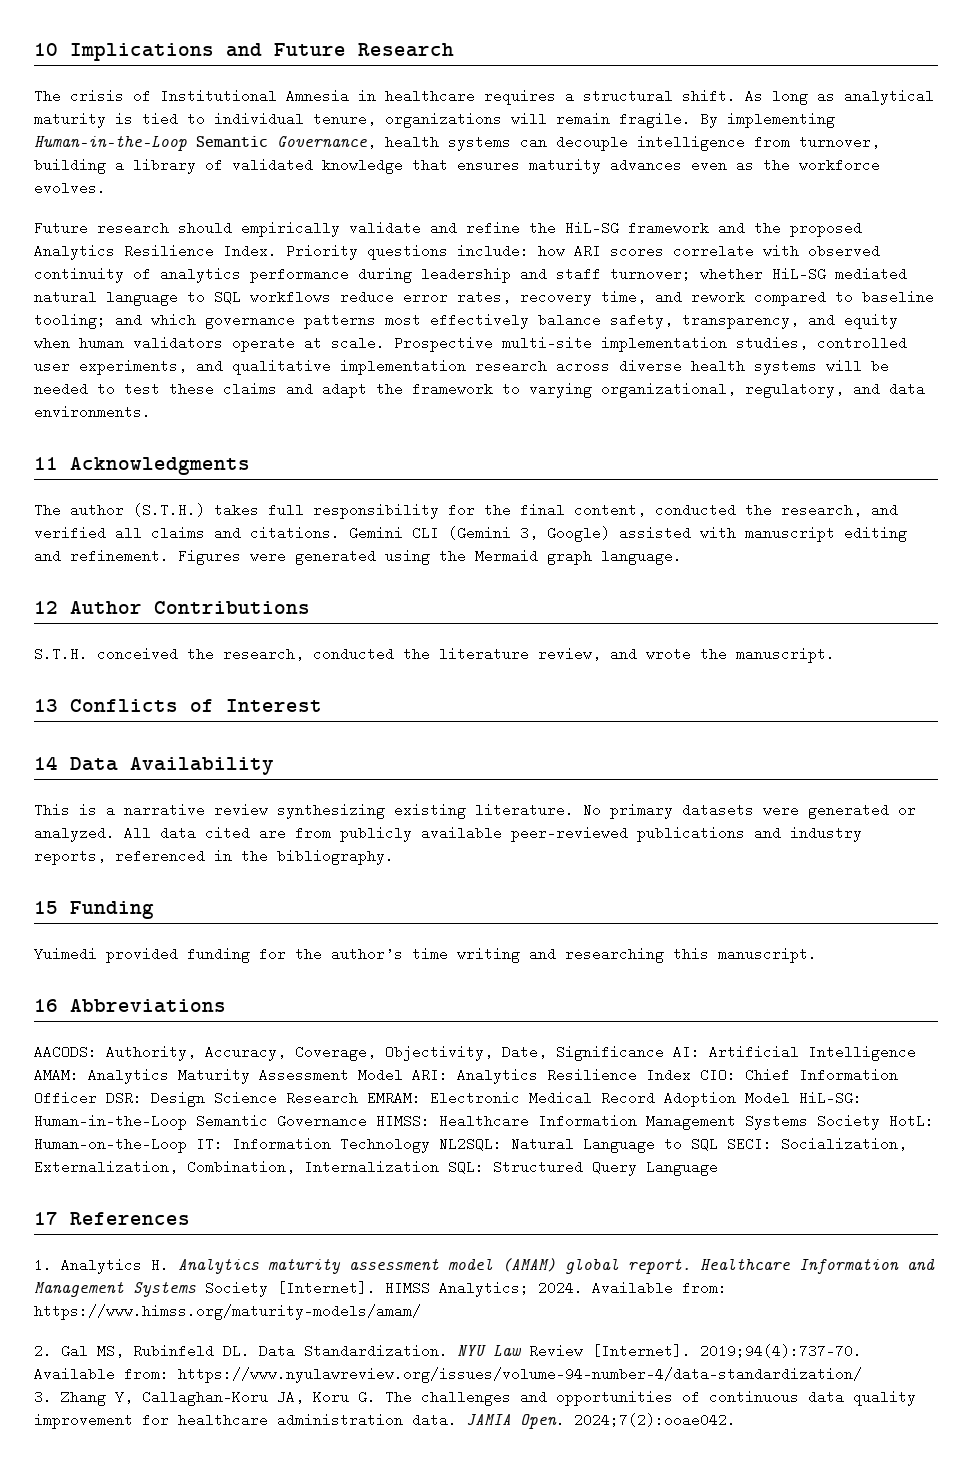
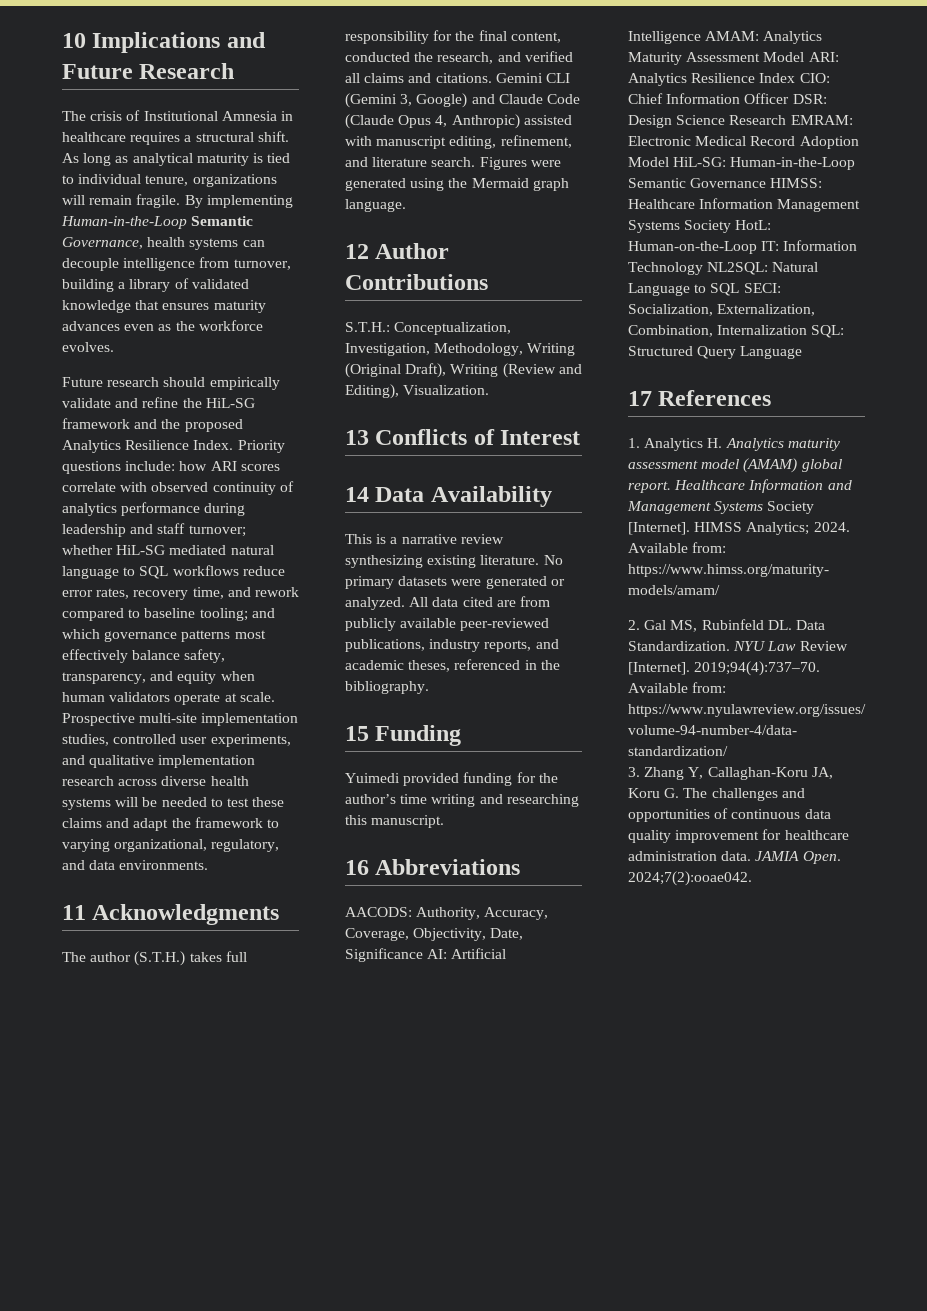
[619,526,907,542] [34,549,169,563] assisted with manuscript editing and refinement. -> [471,94,580,104] [345,114,572,129] [345,135,572,149] [345,157,476,167] and Claude Code (Claude Opus 4, Anthropic) assisted with manuscript editing, refinement, and literature search.
[34,647,835,663] S.T.H. conceived the research, conducted the literature review, and wrote the manuscript. -> [345,322,512,335] [345,343,576,356] [345,363,582,378] [345,384,490,399] S.T.H.: Conceptualization, Investigation, Methodology, Writing (Original Draft), Writing (Review and Editing), Visualization.
[637,826,862,842] [34,849,106,865] publications and industry reports, -> [345,639,559,652] [345,660,451,672] publications, industry reports, and academic theses,

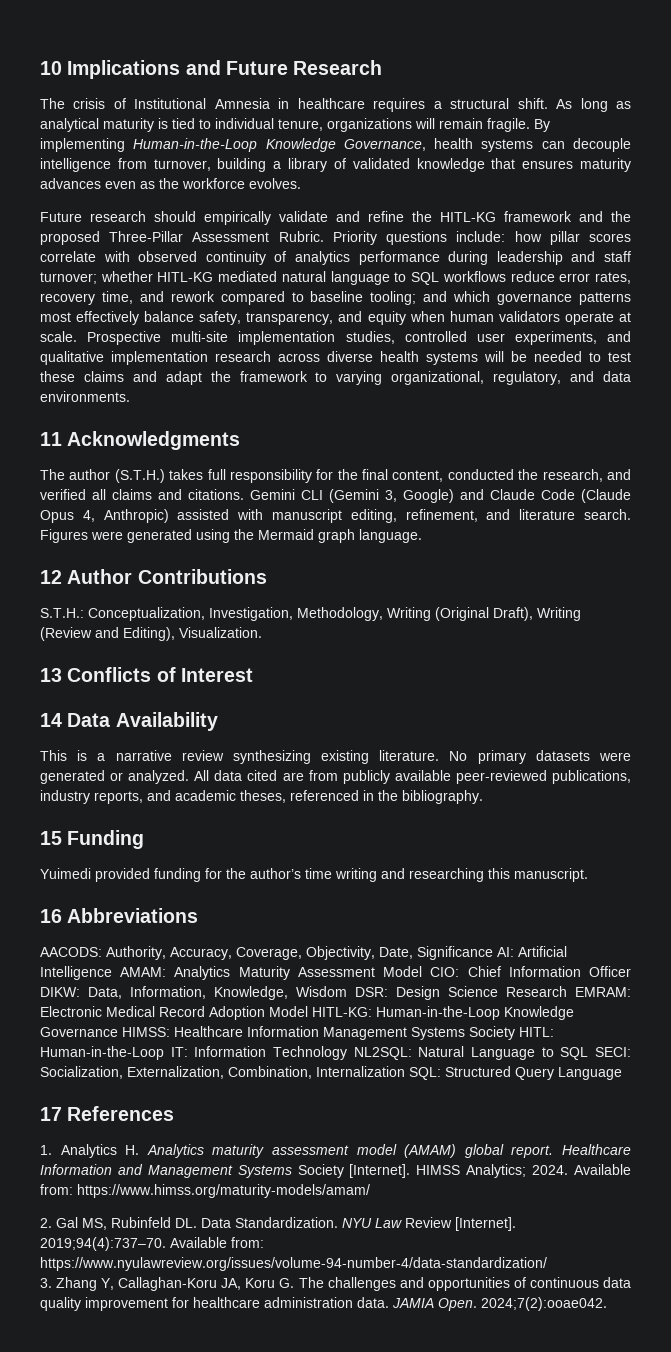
[191,216,254,226] Semantic -> [265,138,336,152] Knowledge
[205,398,255,408] HiL-SG -> [440,212,496,222] HITL-KG
[62,440,234,453] Analytics Resilience Index. -> [109,231,324,242] Three-Pillar Assessment Rubric.
[210,461,237,471] ARI -> [549,231,580,245] pillar
[116,545,166,555] HiL-SG -> [157,272,214,282] HITL-KG
[808,52,839,62] [628,73,830,86] [628,93,790,104] ARI: Analytics Resilience Index CIO: Chief Information Officer -> [430,966,631,977] [40,986,347,1000] CIO: Chief Information Officer DIKW: Data, Information, Knowledge, Wisdom
[673,157,856,170] [628,178,686,188] HiL-SG: Human-in-the-Loop Semantic -> [312,1006,574,1020] HITL-KG: Human-in-the-Loop Knowledge
[735,220,772,230] [628,241,757,254] HotL: Human-on-the-Loop -> [519,1027,554,1037] [40,1046,164,1060] HITL: Human-in-the-Loop

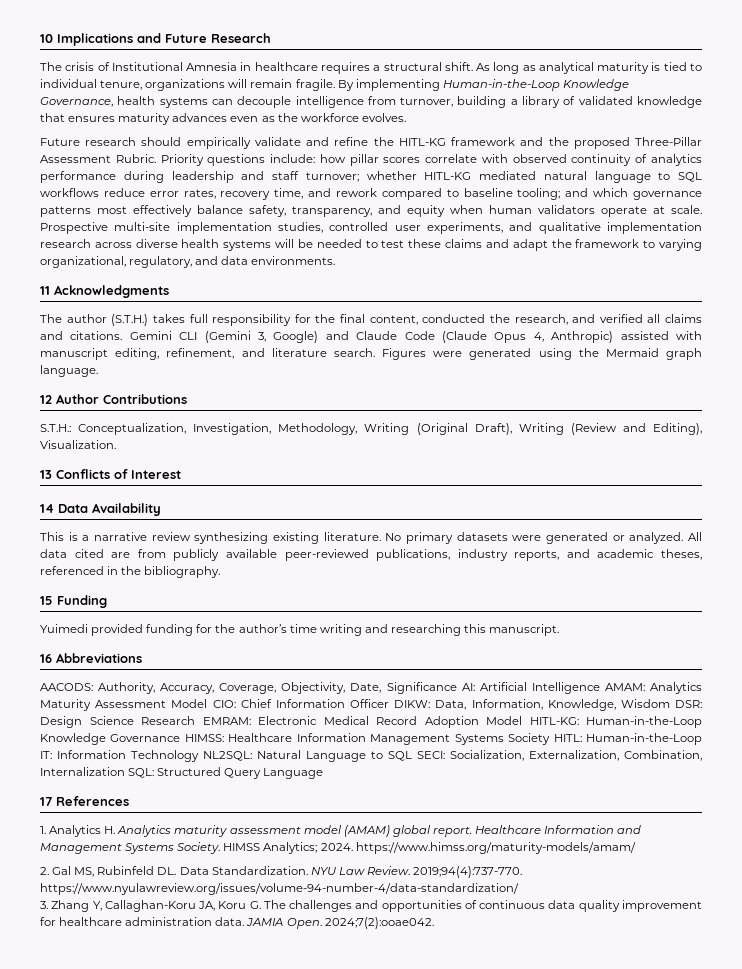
[297,1164,411,1178] Society [Internet]. -> [177,842,221,854] Society.
[574,1164,632,1175] [40,1184,73,1195] Available from: -> (353, 847) none
[405,1217,516,1231] [40,1237,264,1251] Review [Internet]. 2019;94(4):737–70. Available from: -> [366,866,523,878] Review. 2019;94(4):737-770.

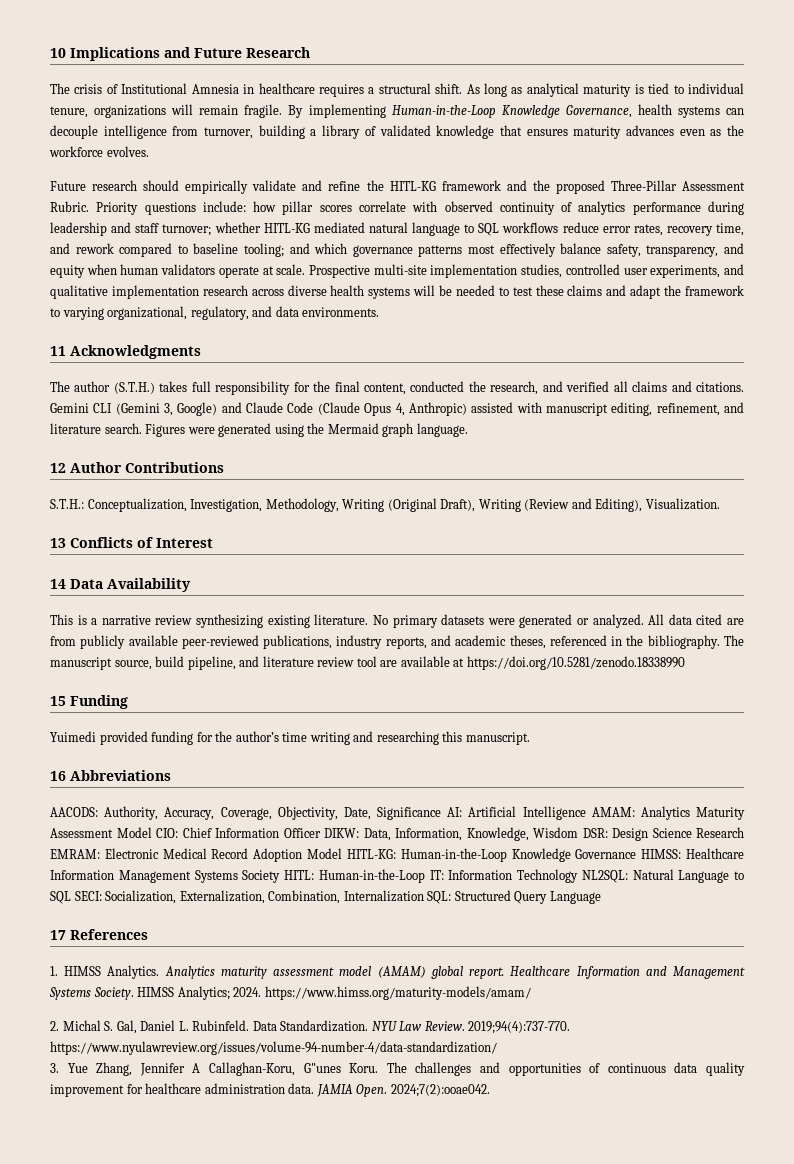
(221, 572) none -> [724,635,745,646] [50,656,685,670] The manuscript source, build pipeline, and literature review tool are available at https://doi.org/10.5281/zenodo.18338990
[49,825,116,837] Analytics H. -> [64,965,160,979] HIMSS Analytics.
[52,866,177,877] Gal MS, Rubinfeld DL. -> [62,1020,250,1034] Michal S. Gal, Daniel L. Rubinfeld.
[51,900,261,912] Zhang Y, Callaghan-Koru JA, Koru G. -> [67,1062,379,1076] Yue Zhang, Jennifer A Callaghan-Koru, G"unes Koru.

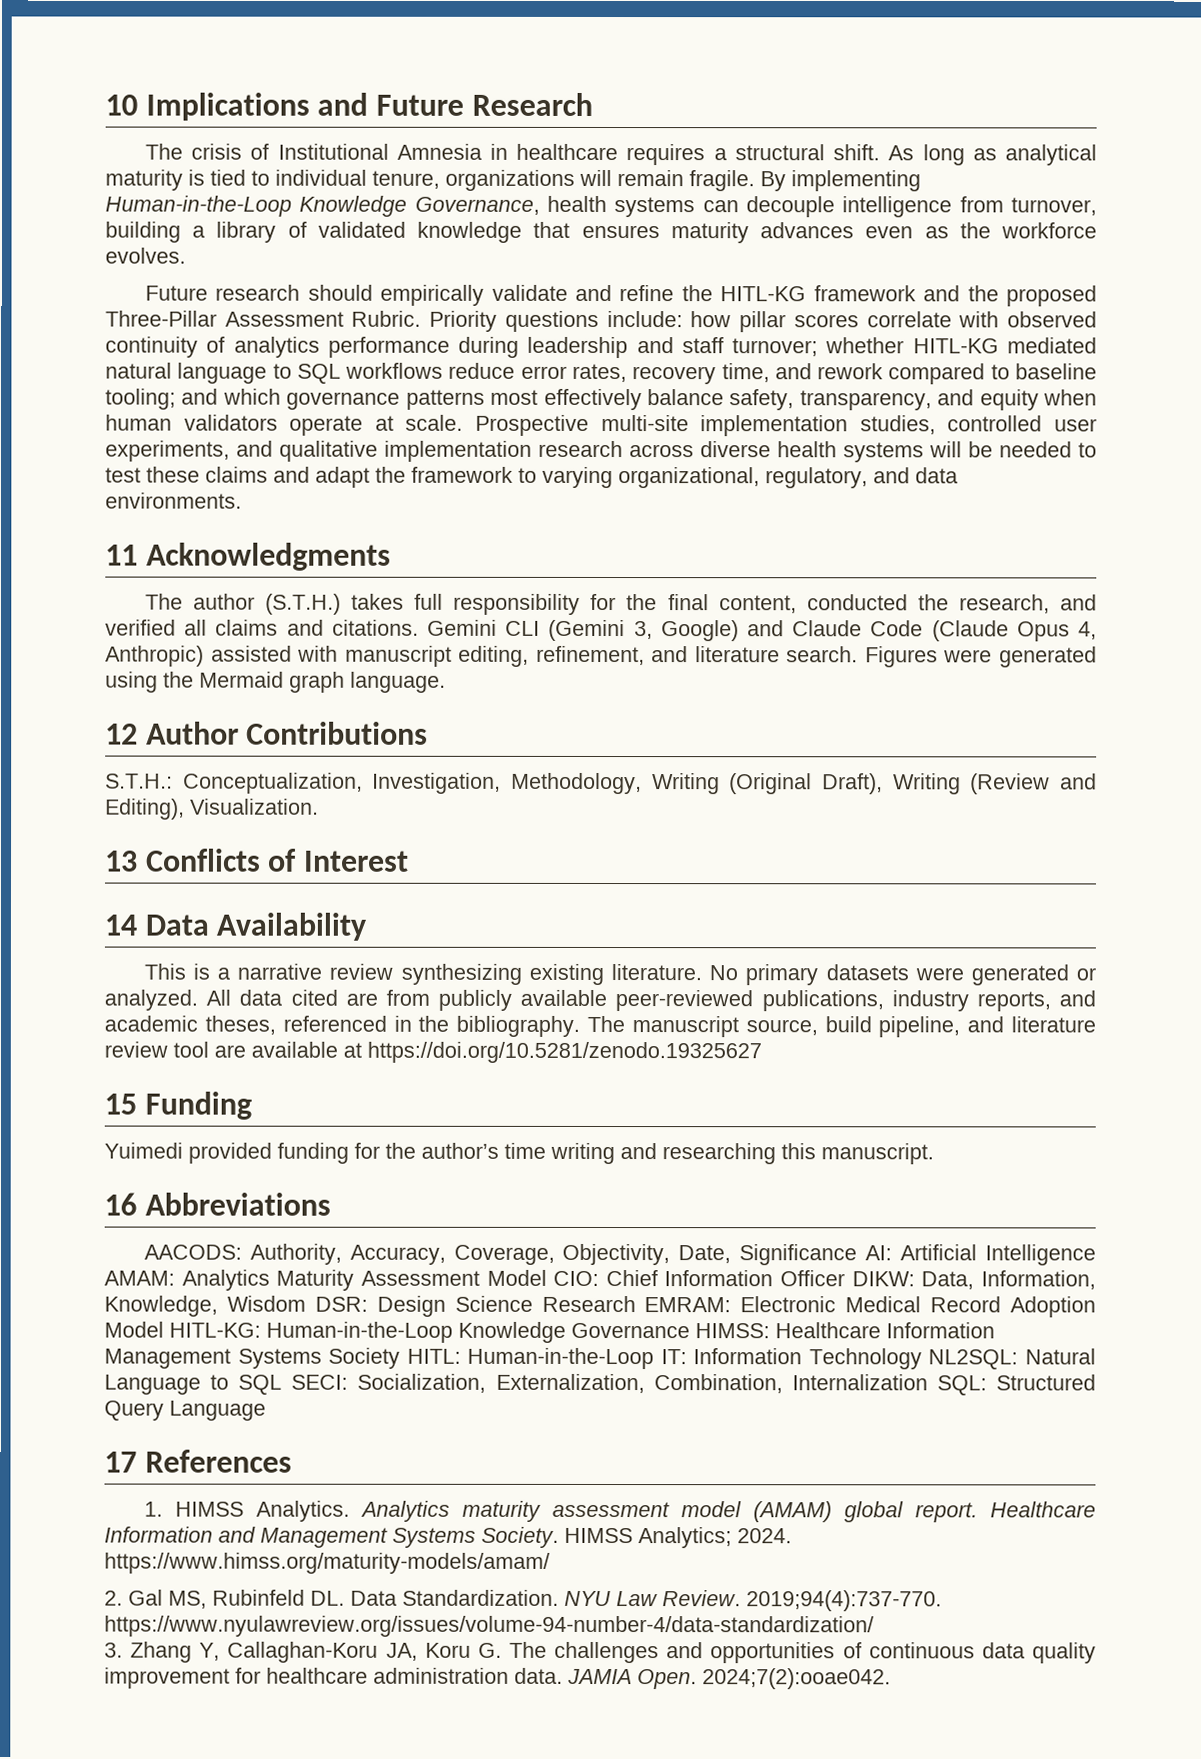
[466,656,685,670] https://doi.org/10.5281/zenodo.18338990 -> [367,1041,762,1064] https://doi.org/10.5281/zenodo.19325627
[62,1020,250,1034] Michal S. Gal, Daniel L. Rubinfeld. -> [128,1589,345,1609] Gal MS, Rubinfeld DL.
[67,1062,379,1076] Yue Zhang, Jennifer A Callaghan-Koru, G"unes Koru. -> [130,1641,502,1663] Zhang Y, Callaghan-Koru JA, Koru G.

